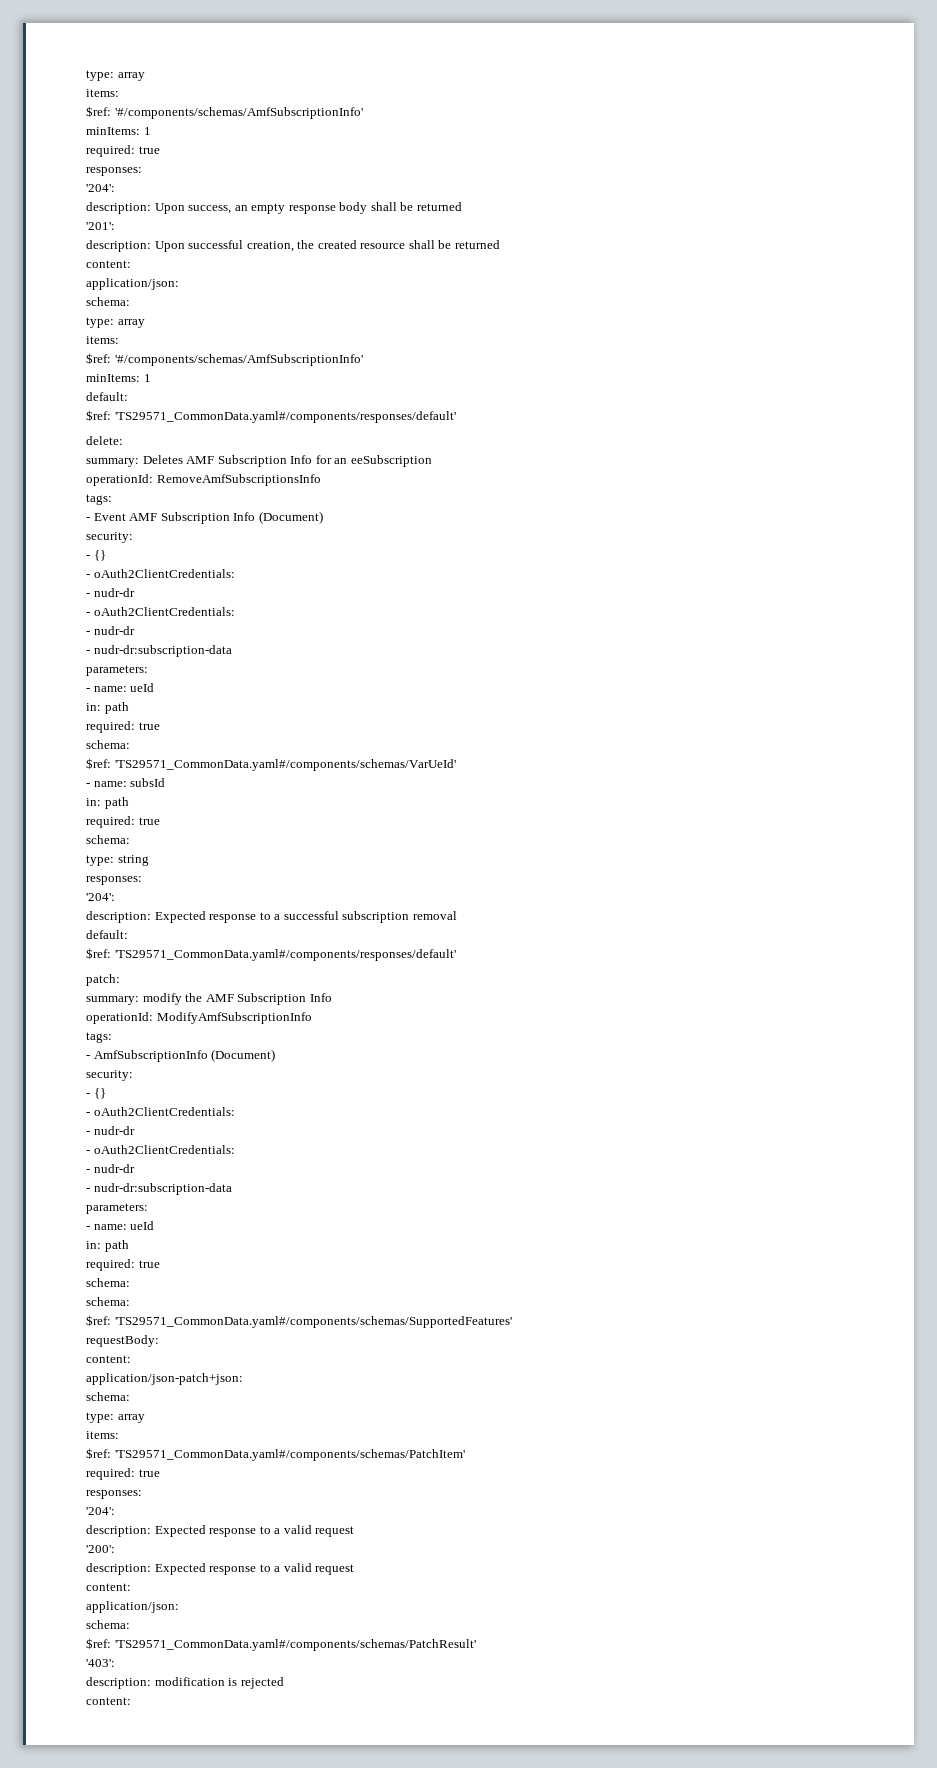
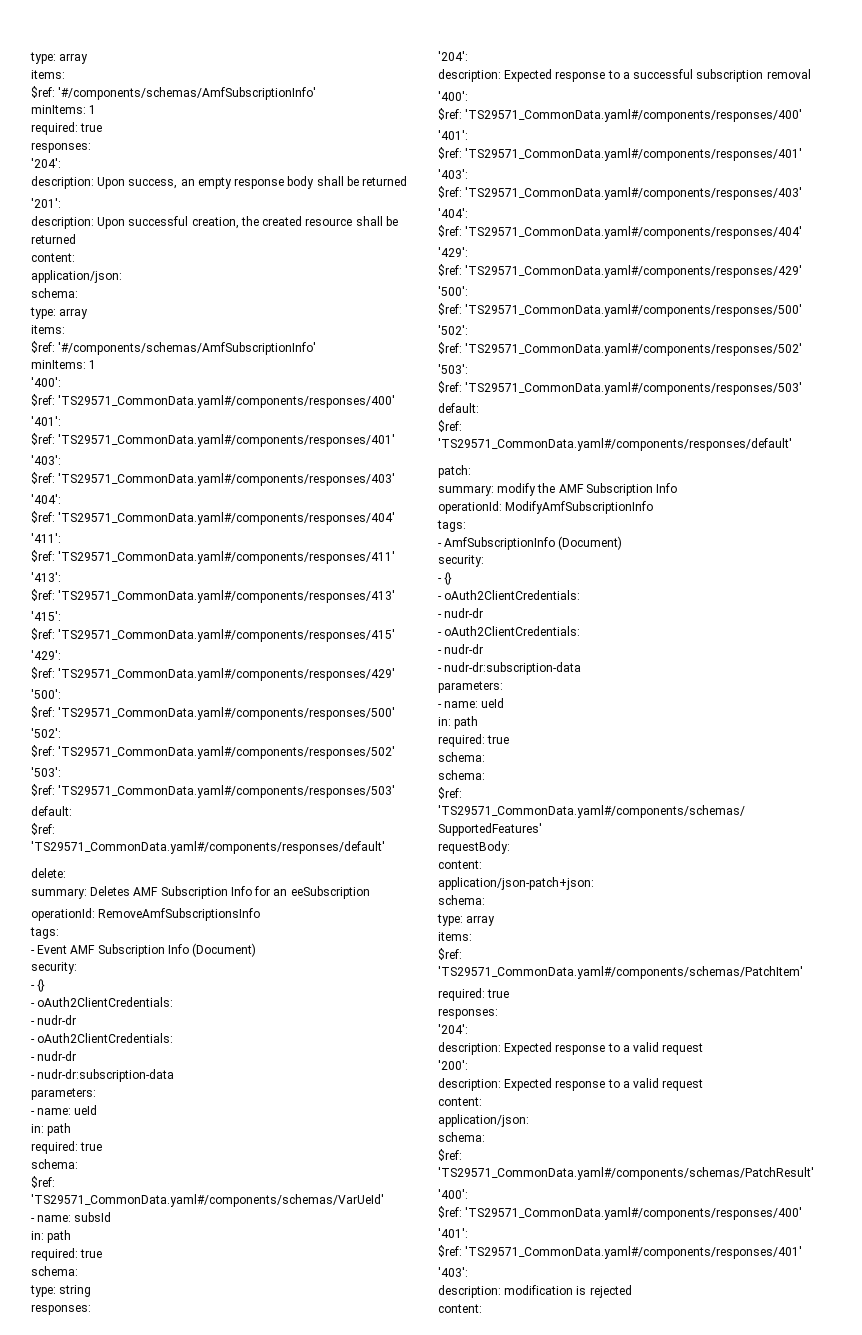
(151, 378) none -> [31,377,61,387] [31,394,396,408] [31,416,61,426] [31,433,396,447] [31,455,61,465] [31,472,396,486] [31,494,61,504] [31,511,396,525] [31,533,61,543] [31,550,396,564] [31,572,61,582] [31,589,396,603] [31,611,61,621] [31,628,396,642] [31,650,61,660] [31,667,396,681] [31,689,61,699] [31,706,396,720] [31,728,61,738] [31,745,396,759] [31,767,61,777] [31,784,396,798] // '400': // $ref: 'TS29571_CommonData.yaml#/components/responses/400' // '401': // $ref: 'TS29571_CommonData.yaml#/components/responses/401' // '403': // $ref: 'TS29571_CommonData.yaml#/components/responses/403' // '404': // $ref: 'TS29571_CommonData.yaml#/components/responses/404' // '411': // $ref: 'TS29571_CommonData.yaml#/components/responses/411' // '413': // $ref: 'TS29571_CommonData.yaml#/components/responses/413' // '415': // $ref: 'TS29571_CommonData.yaml#/components/responses/415' // '429': // $ref: 'TS29571_CommonData.yaml#/components/responses/429' // '500': // $ref: 'TS29571_CommonData.yaml#/components/responses/500' // '502': // $ref: 'TS29571_CommonData.yaml#/components/responses/502' // '503': // $ref: 'TS29571_CommonData.yaml#/components/responses/503'
(457, 915) none -> [438,91,468,101] [438,108,803,122] [438,130,468,140] [438,147,803,161] [438,169,468,179] [438,186,803,200] [438,208,468,218] [438,225,803,239] [438,247,468,257] [438,264,803,278] [438,286,468,296] [438,303,803,317] [438,325,468,335] [438,342,803,356] [438,364,468,374] [438,381,803,395] // '400': // $ref: 'TS29571_CommonData.yaml#/components/responses/400' // '401': // $ref: 'TS29571_CommonData.yaml#/components/responses/401' // '403': // $ref: 'TS29571_CommonData.yaml#/components/responses/403' // '404': // $ref: 'TS29571_CommonData.yaml#/components/responses/404' // '429': // $ref: 'TS29571_CommonData.yaml#/components/responses/429' // '500': // $ref: 'TS29571_CommonData.yaml#/components/responses/500' // '502': // $ref: 'TS29571_CommonData.yaml#/components/responses/502' // '503': // $ref: 'TS29571_CommonData.yaml#/components/responses/503'
(476, 1645) none -> [438,1189,468,1199] [438,1206,803,1220] [438,1228,468,1238] [438,1245,803,1259] // '400': // $ref: 'TS29571_CommonData.yaml#/components/responses/400' // '401': // $ref: 'TS29571_CommonData.yaml#/components/responses/401'

